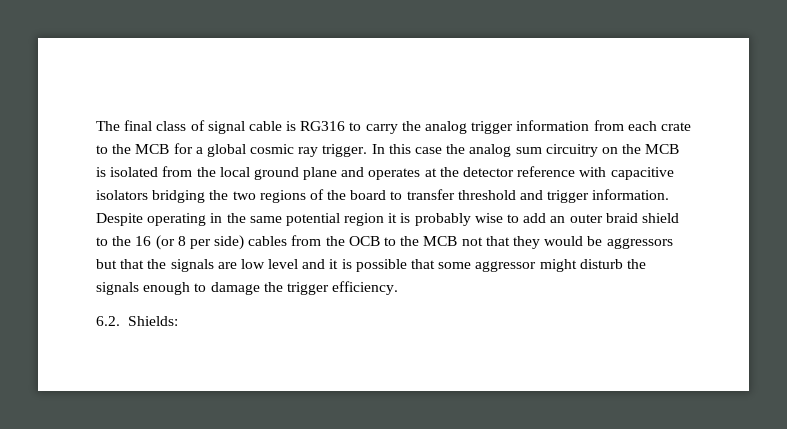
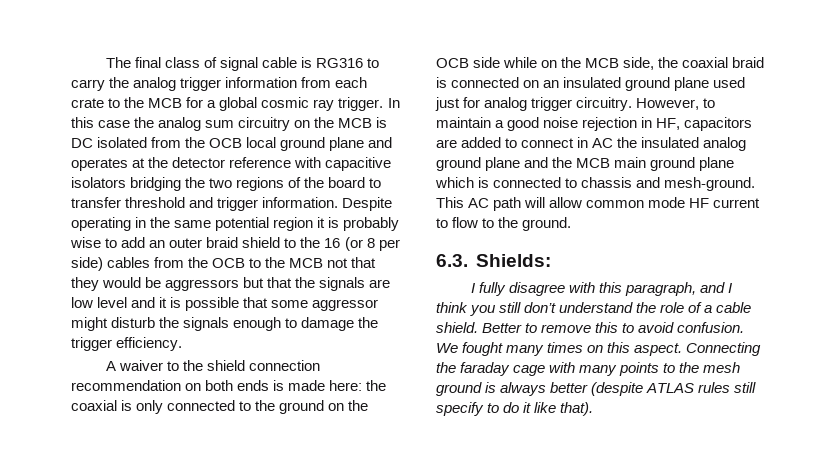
(106, 172) none -> [71,138,93,148] DC
(216, 172) none -> [209,138,243,148] OCB
[96,316,178,326] 6.2. Shields: -> [105,360,320,371] [71,380,387,391] [71,400,369,414] [436,57,765,70] [436,77,746,91] [435,97,716,111] [436,117,753,131] [436,137,747,151] [436,157,735,171] [435,177,756,191] [436,197,761,211] [436,217,572,231] [436,254,551,267] [470,282,733,296] [436,302,752,316] [436,322,745,333] [436,342,762,356] [436,362,741,376] [436,382,757,396] [436,402,594,416] A waiver to the shield connection recommendation on both ends is made here: the coaxial is only connected to the ground on the OCB side while on the MCB side, the coaxial braid is connected on an insulated ground plane used just for analog trigger circuitry. However, to maintain a good noise rejection in HF, capacitors are added to connect in AC the insulated analog ground plane and the MCB main ground plane which is connected to chassis and mesh-ground. This AC path will allow common mode HF current to flow to the ground. // 6.3. Shields: // I fully disagree with this paragraph, and I think you still don’t understand the role of a cable shield. Better to remove this to avoid confusion. We fought many times on this aspect. Connecting the faraday cage with many points to the mesh ground is always better (despite ATLAS rules still specify to do it like that).

